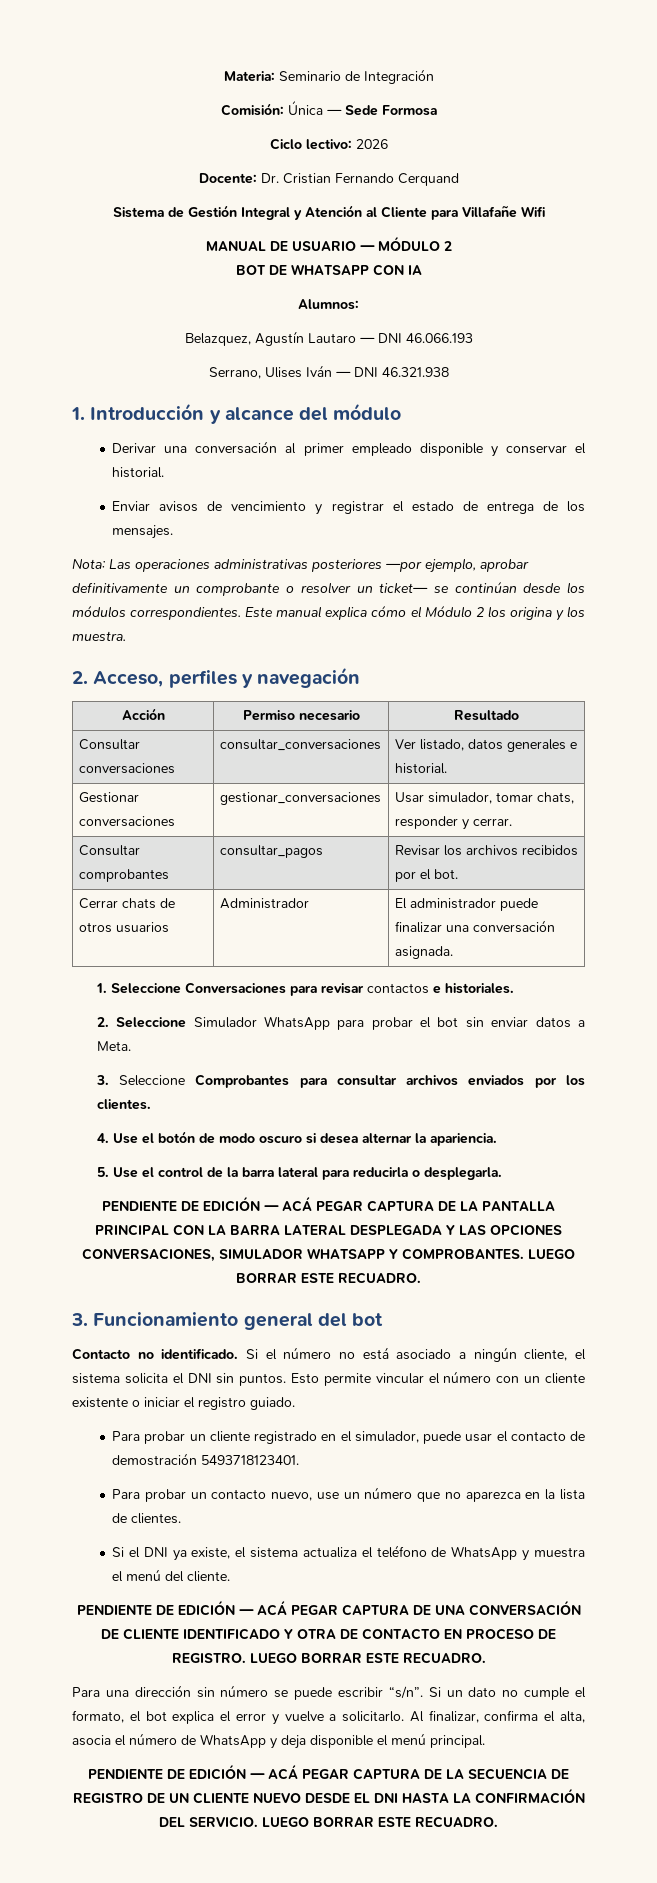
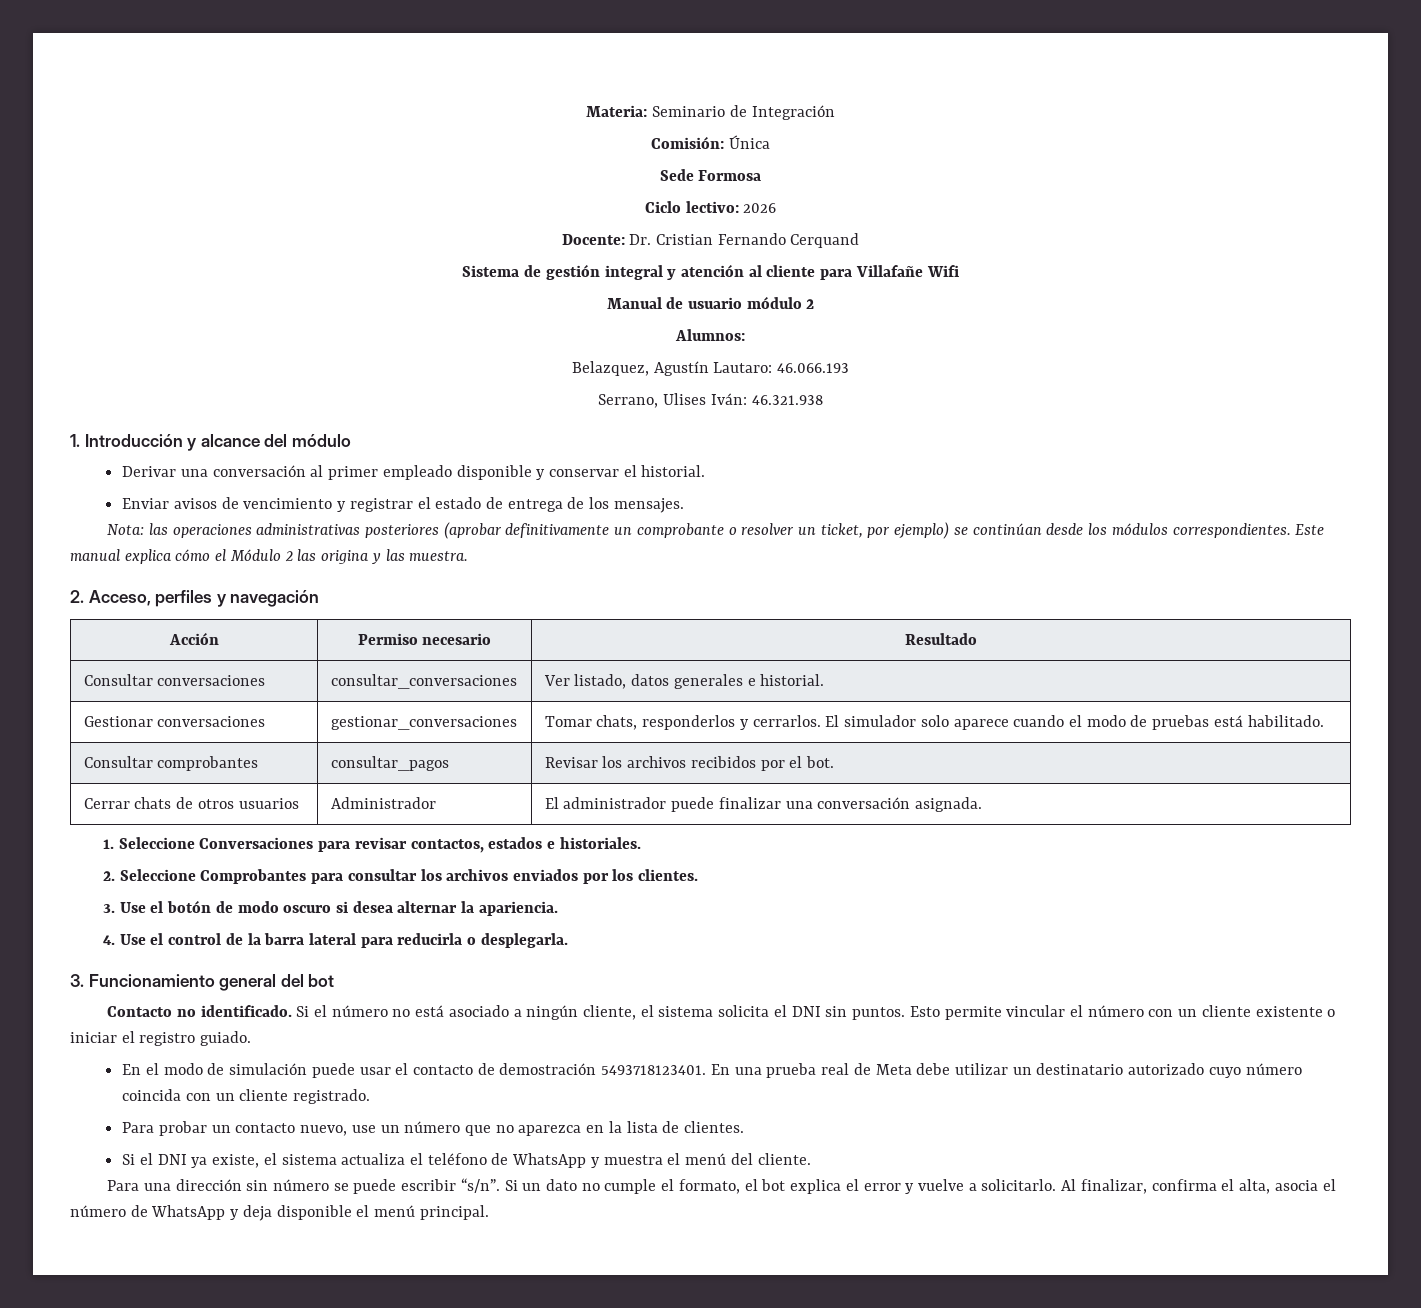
[326,109,342,115] — -> (770, 142) //
[187,205,545,220] [205,236,452,251] [235,264,422,276] Gestión Integral y Atención al Cliente para Villafañe Wifi // MANUAL DE USUARIO — MÓDULO 2 // BOT DE WHATSAPP CON IA -> [545,264,959,280] [606,296,815,309] gestión integral y atención al cliente para Villafañe Wifi // Manual de usuario módulo 2
[307,333,402,343] Lautaro — DNI -> [713,362,773,373] Lautaro:
[305,365,378,377] Iván — DNI -> [710,393,747,405] Iván:
[109,559,131,569] Las -> [148,523,168,535] las
[386,558,529,573] —por ejemplo, aprobar -> [443,522,502,539] (aprobar
[379,583,429,593] ticket— -> [820,522,950,539] ticket, por ejemplo)
[487,606,506,618] los -> [297,549,317,561] las
[566,606,585,618] los -> [385,549,405,561] las
[394,792,574,804] [394,816,512,830] Usar simulador, tomar chats, responder y cerrar. -> [544,715,1324,730] Tomar chats, responderlos y cerrarlos. El simulador solo aparece cuando el modo de pruebas está habilitado.
[366,983,429,994] contactos -> [410,837,543,853] contactos, estados
[193,1016,586,1030] [96,1041,131,1051] [95,1075,186,1086] Simulador WhatsApp para probar el bot sin enviar datos a Meta. // 3. Seleccione -> (196, 875) none
(397, 1080) none -> [420,869,442,881] los
[96,1133,109,1143] 4. -> [102,904,115,913] 3.
[96,1167,109,1177] 5. -> [102,935,115,945] 4.
[102,1196,555,1212] [95,1224,562,1236] [82,1248,575,1262] [236,1272,421,1284] // PENDIENTE DE EDICIÓN — ACÁ PEGAR CAPTURA DE LA PANTALLA PRINCIPAL CON LA BARRA LATERAL DESPLEGADA Y LAS OPCIONES CONVERSACIONES, SIMULADOR WHATSAPP Y COMPROBANTES. LUEGO BORRAR ESTE RECUADRO. -> (568, 940) none
[112,1431,419,1444] Para probar un cliente registrado en el simulador, -> [122,1063,308,1075] En el modo de simulación
(300, 1460) none -> [710,1063,1302,1078] [122,1089,371,1104] En una prueba real de Meta debe utilizar un destinatario autorizado cuyo número coincida con un cliente registrado.
[76,1600,581,1616] [101,1628,556,1640] [171,1652,486,1664] // PENDIENTE DE EDICIÓN — ACÁ PEGAR CAPTURA DE UNA CONVERSACIÓN DE CLIENTE IDENTIFICADO Y OTRA DE CONTACTO EN PROCESO DE REGISTRO. LUEGO BORRAR ESTE RECUADRO. -> (811, 1159) none
[88,1764,569,1780] [72,1788,585,1804] [159,1816,498,1828] // PENDIENTE DE EDICIÓN — ACÁ PEGAR CAPTURA DE LA SECUENCIA DE REGISTRO DE UN CLIENTE NUEVO DESDE EL DNI HASTA LA CONFIRMACIÓN DEL SERVICIO. LUEGO BORRAR ESTE RECUADRO. -> (489, 1212) none

